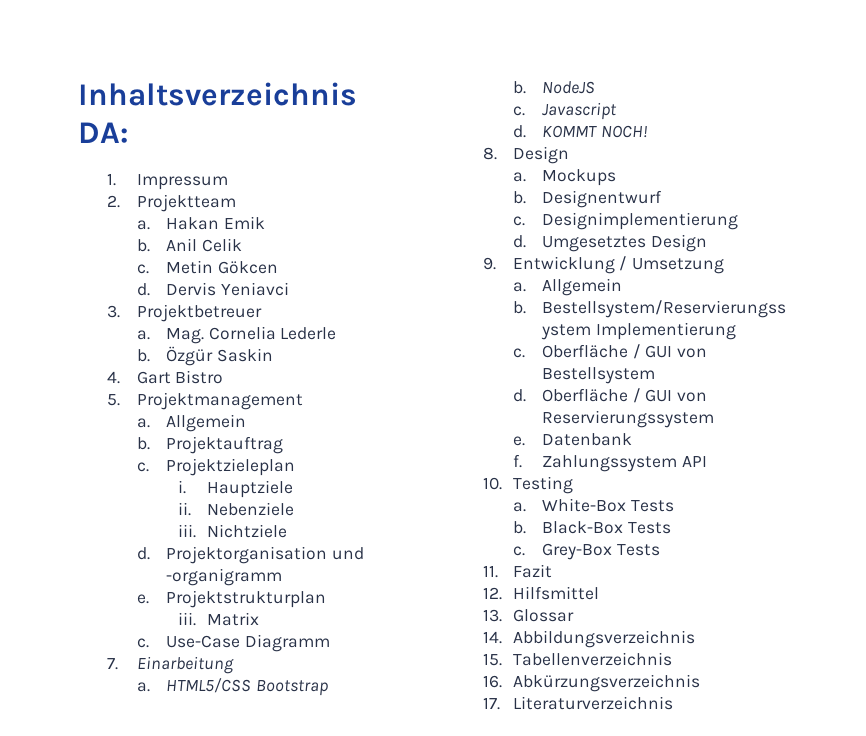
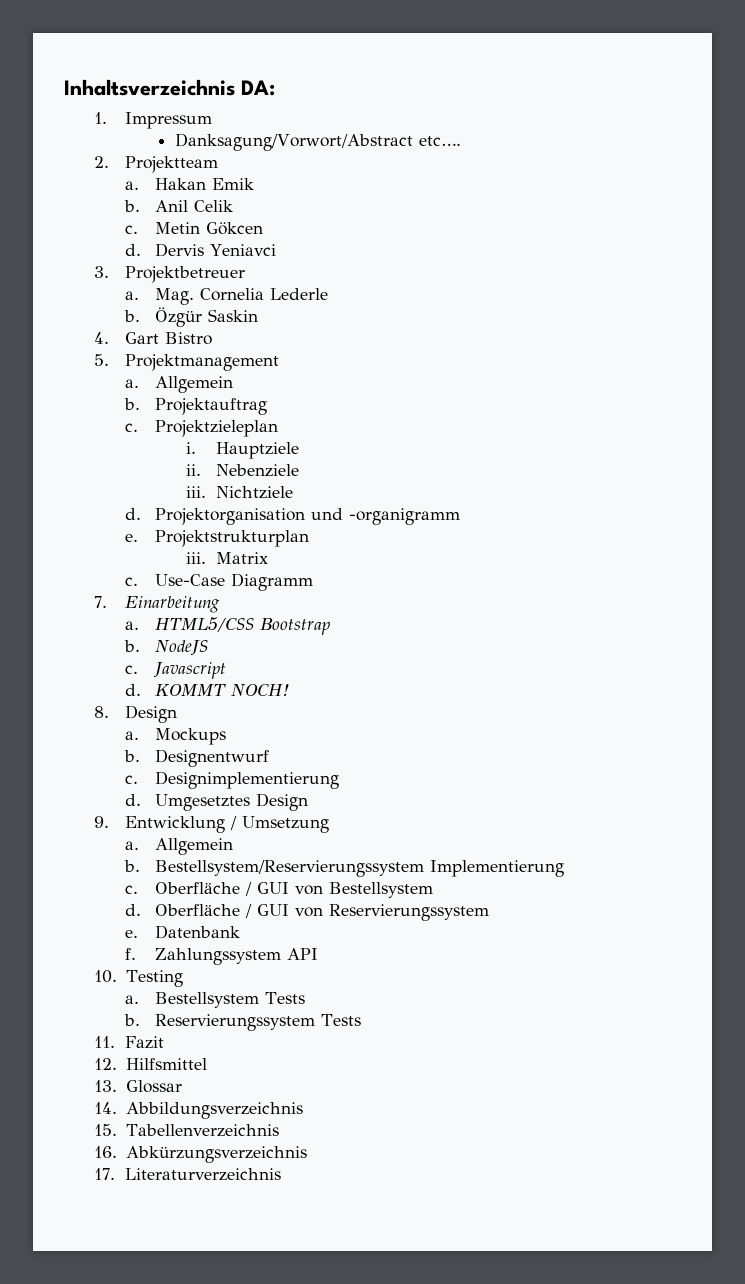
(228, 182) none -> [174,133,461,151] // Danksagung/Vorwort/Abstract etc….
[541,498,626,512] White-Box -> [155,992,260,1008] Bestellsystem
[541,521,671,534] [512,543,612,560] Black-Box Tests // c. Grey-Box -> [155,1014,316,1031] Reservierungssystem

